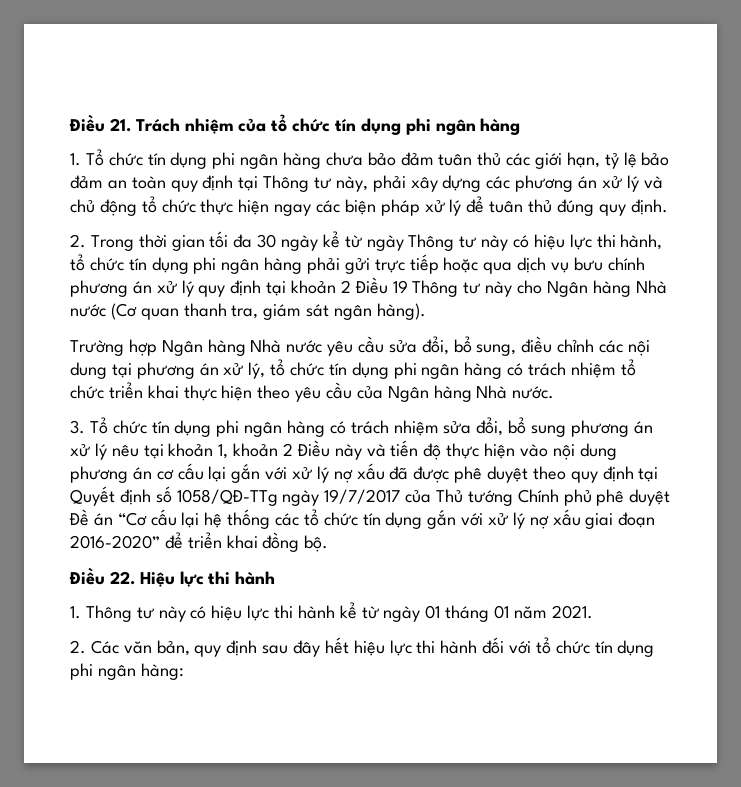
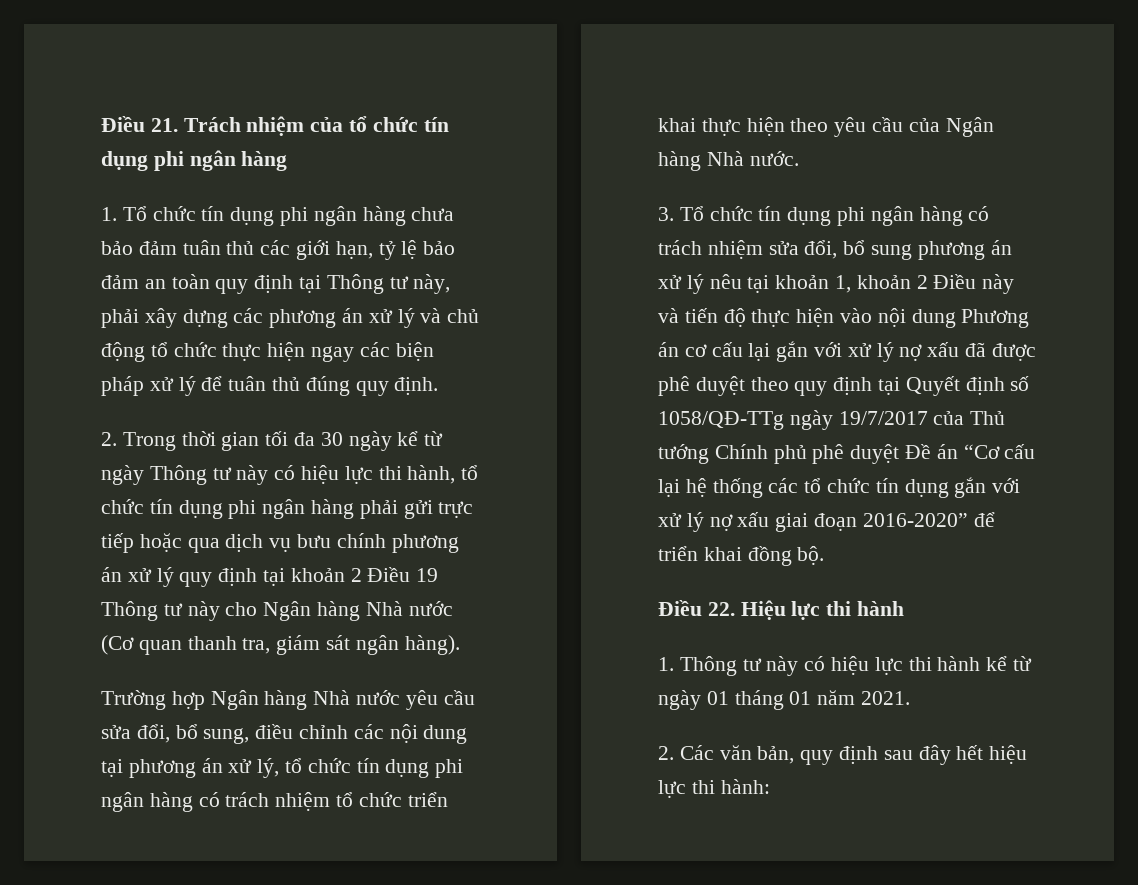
[70,466,128,483] phương -> [961,309,1030,328] Phương
[440,637,655,657] [70,663,184,680] hành đối với tổ chức tín dụng phi ngân hàng: -> [720,779,770,794] hành:

